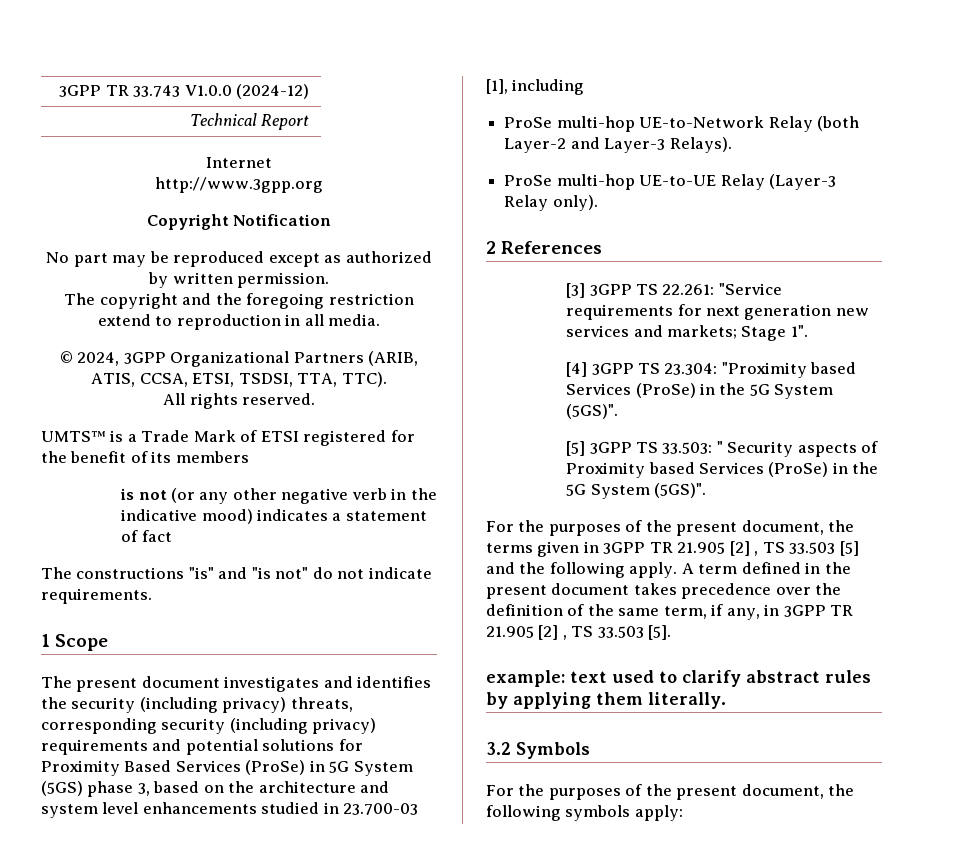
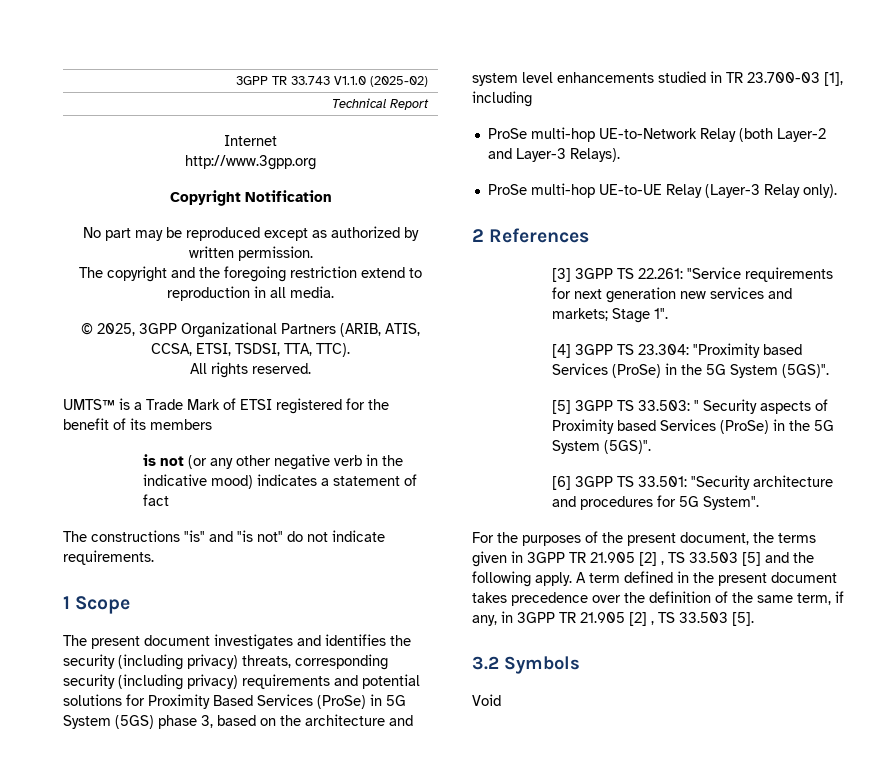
[184,84,310,99] V1.0.0 (2024-12) -> [334,76,429,87] V1.1.0 (2025-02)
[77,352,120,366] 2024, -> [97,323,135,336] 2025,
(339, 808) none -> [726,72,743,83] TR
(706, 490) none -> [552,475,834,490] [552,495,760,510] // [6] 3GPP TS 33.501: "Security architecture and procedures for 5G System".
[486,670,871,687] [486,692,726,709] [486,742,590,759] [486,784,855,800] [486,805,683,821] example: text used to clarify abstract rules by applying them literally. // 3.2 Symbols // For the purposes of the present document, the following symbols apply: -> [472,656,580,674] [472,694,501,706] 3.2 Symbols // Void

